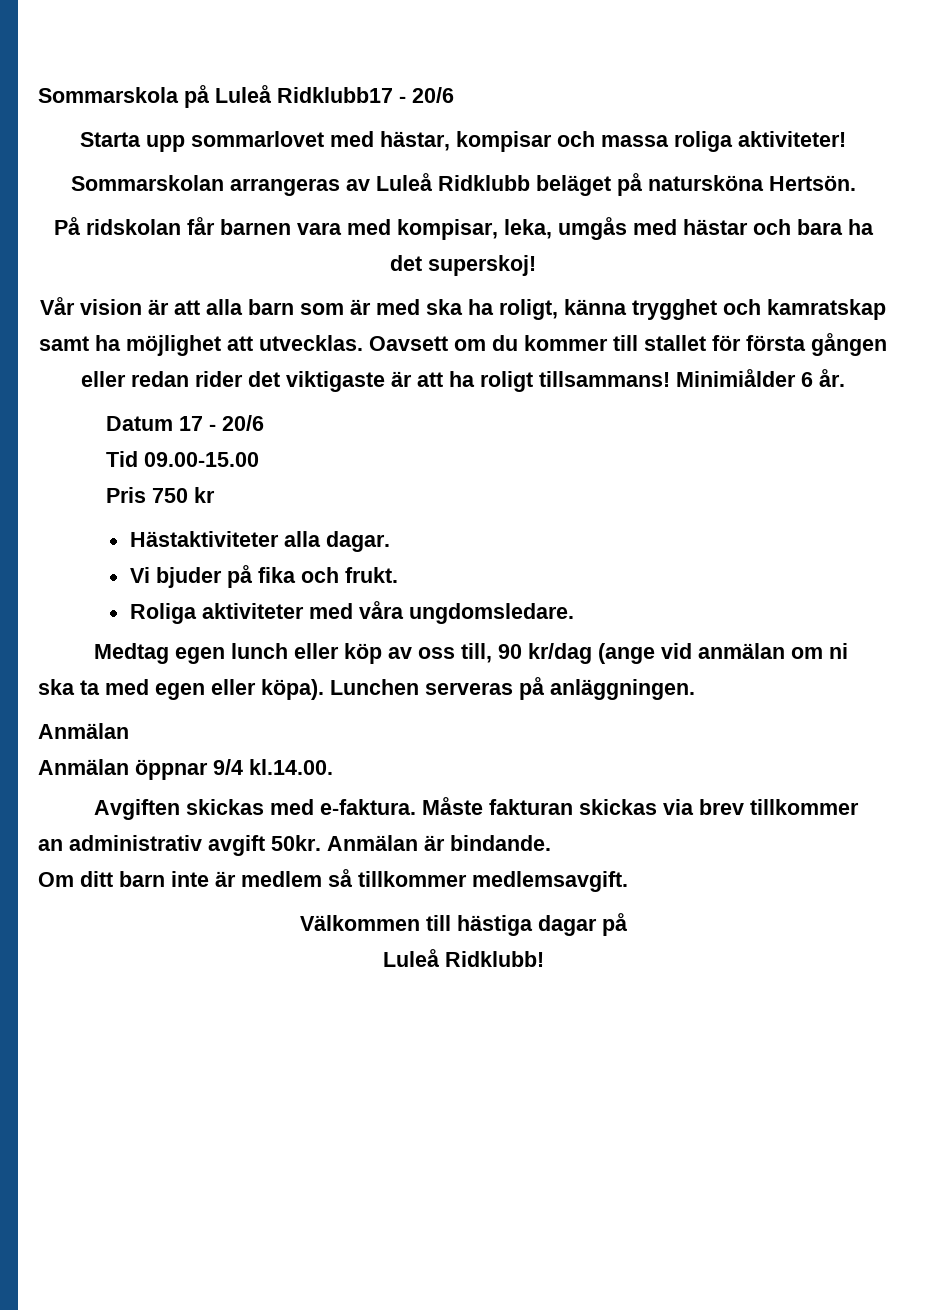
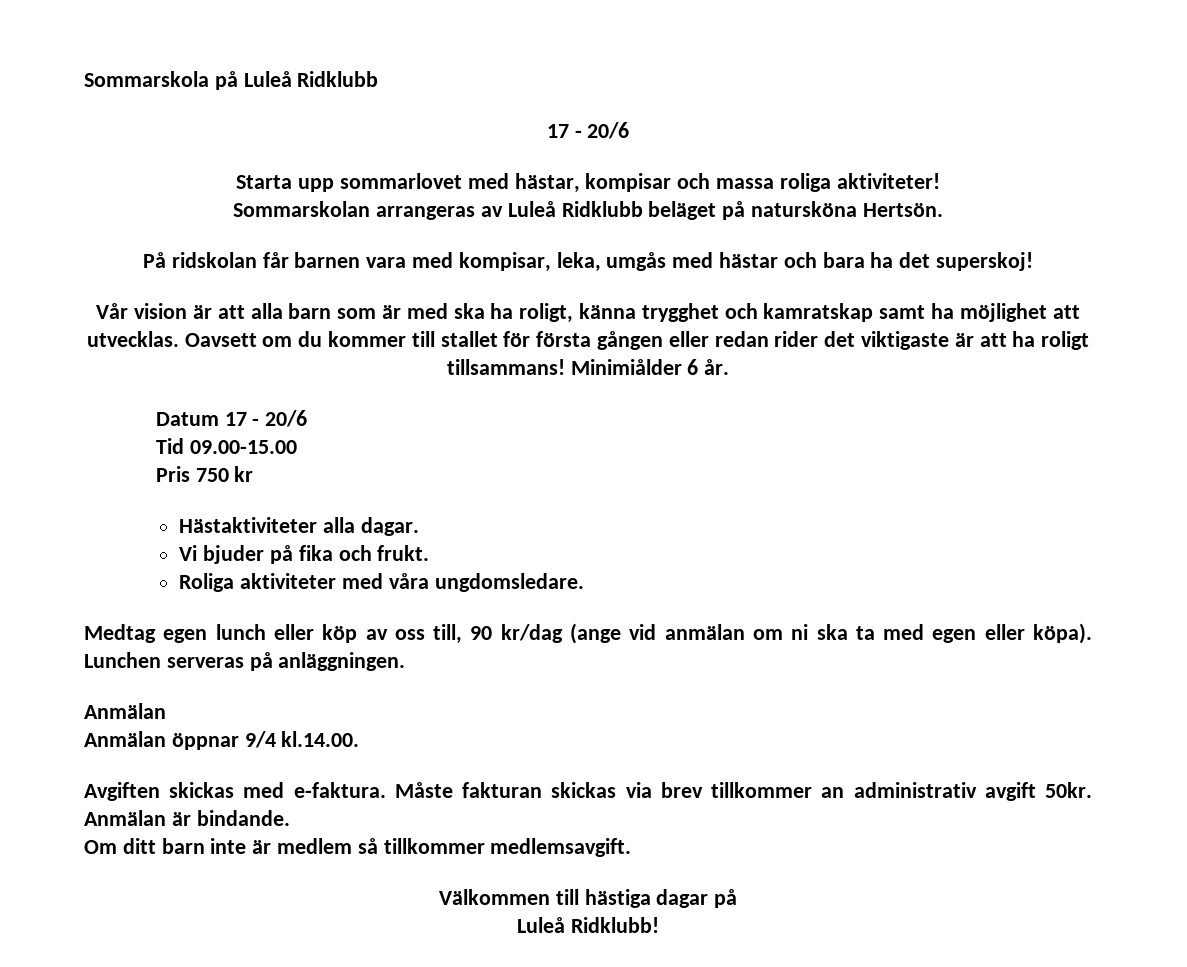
[277,87,393,103] Ridklubb17 -> [297,71,379,87] [546,124,569,138] Ridklubb // 17

